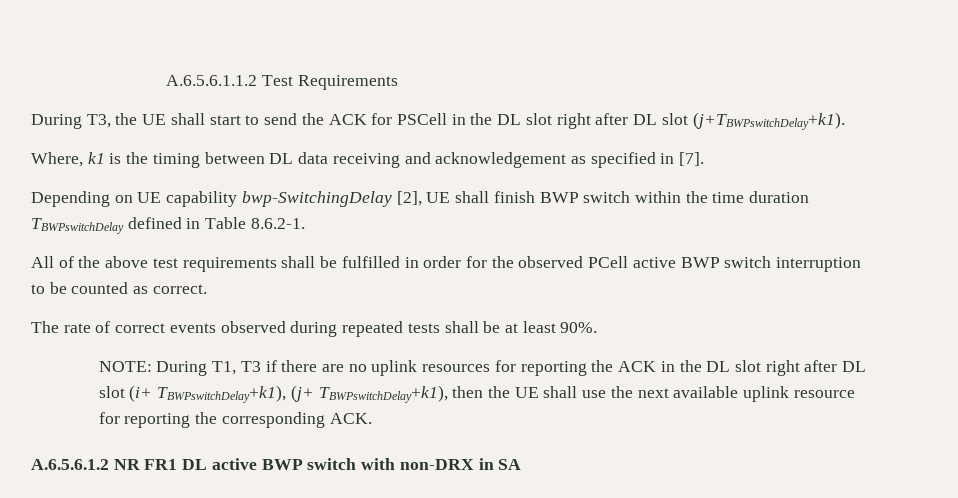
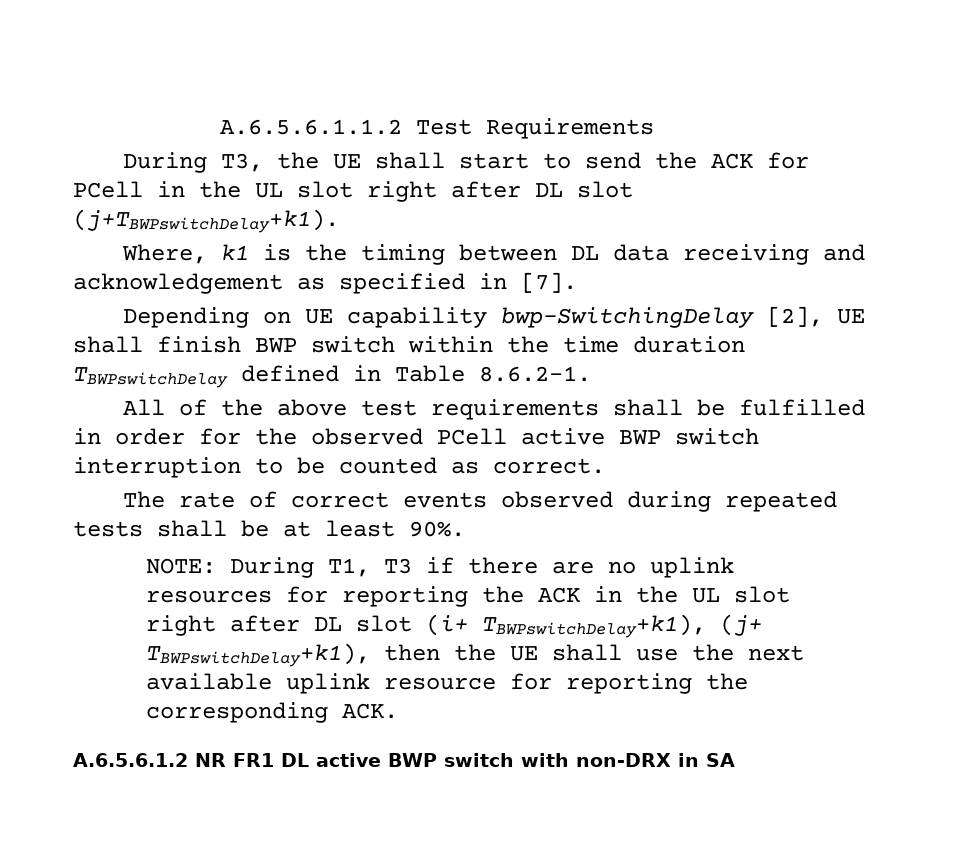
[396,113,522,125] PSCell in the DL -> [73,181,283,198] PCell in the UL
[706,361,731,372] DL -> [692,588,721,603] UL

